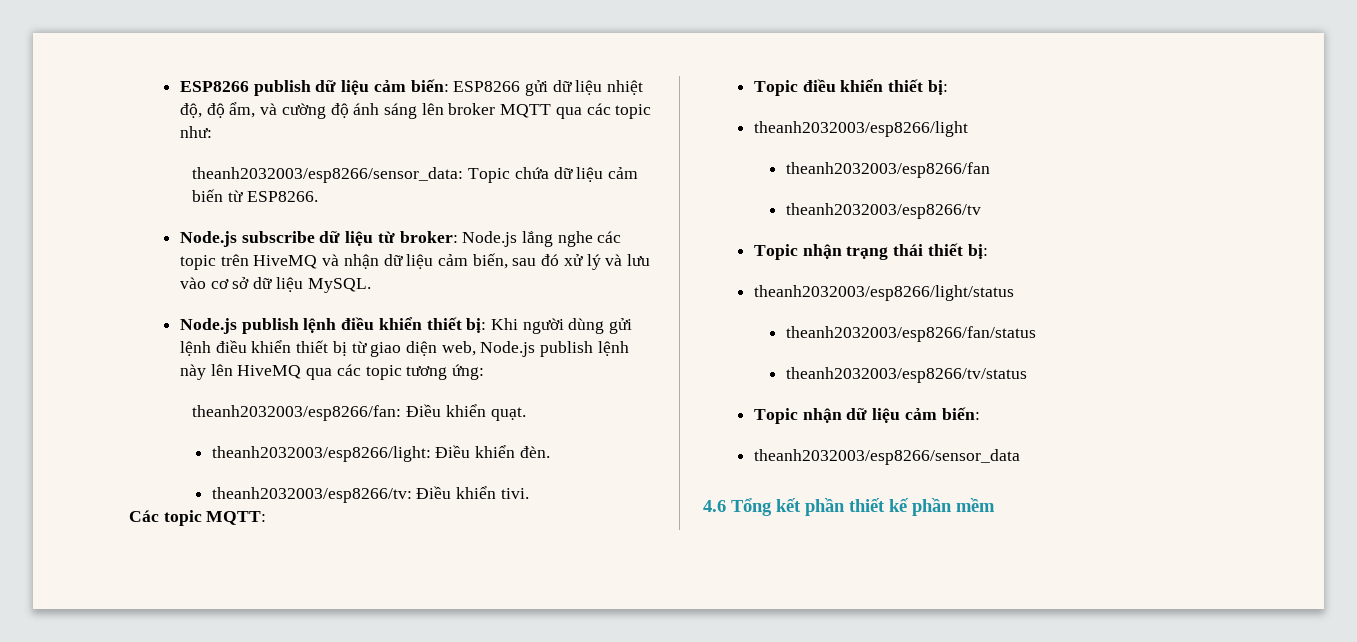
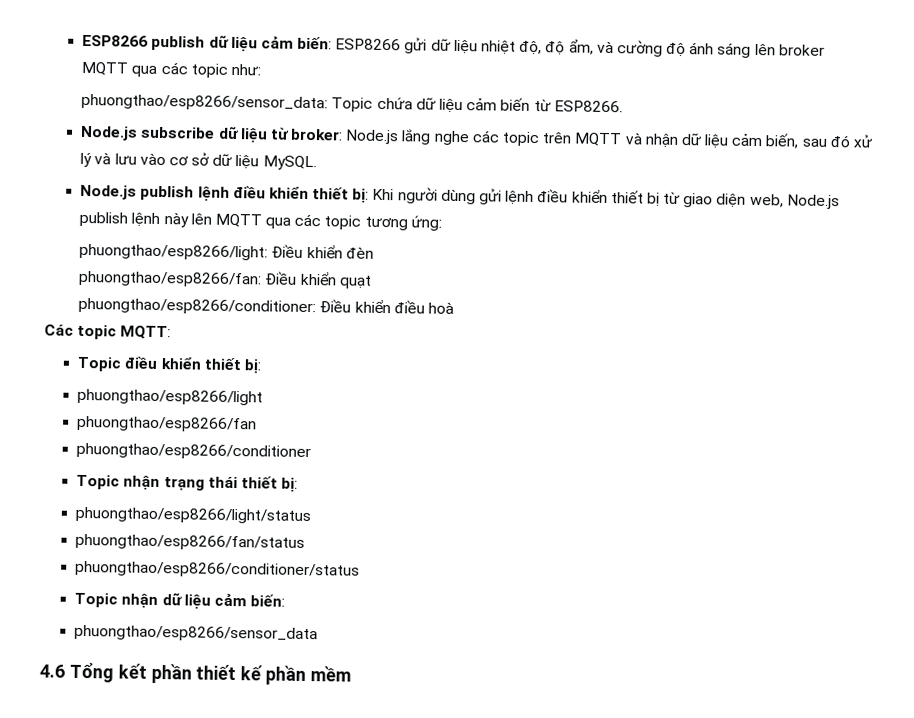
[192,167,464,183] theanh2032003/esp8266/sensor_data: -> [81,93,329,112] phuongthao/esp8266/sensor_data:
[253,255,318,269] HiveMQ -> [574,132,623,147] MQTT
[237,365,302,379] HiveMQ -> [214,213,262,228] MQTT
[192,404,526,421] [211,445,550,462] [211,486,529,503] theanh2032003/esp8266/fan: Điều khiển quạt. // theanh2032003/esp8266/light: Điều khiển đèn. // theanh2032003/esp8266/tv: Điều khiển tivi. -> [79,243,374,261] [78,270,372,289] [78,297,454,316] phuongthao/esp8266/light: Điều khiển đèn // phuongthao/esp8266/fan: Điều khiển quạt // phuongthao/esp8266/conditioner: Điều khiển điều hoà
[753,121,968,137] [785,162,990,178] [785,203,981,219] theanh2032003/esp8266/light // theanh2032003/esp8266/fan // theanh2032003/esp8266/tv -> [77,388,264,406] [77,415,258,433] [76,442,312,461] phuongthao/esp8266/light // phuongthao/esp8266/fan // phuongthao/esp8266/conditioner
[753,285,1014,301] [785,326,1036,342] [785,367,1027,383] theanh2032003/esp8266/light/status // theanh2032003/esp8266/fan/status // theanh2032003/esp8266/tv/status -> [75,506,312,525] [75,533,306,551] [75,560,361,579] phuongthao/esp8266/light/status // phuongthao/esp8266/fan/status // phuongthao/esp8266/conditioner/status
[753,449,1020,465] theanh2032003/esp8266/sensor_data -> [74,624,319,643] phuongthao/esp8266/sensor_data

